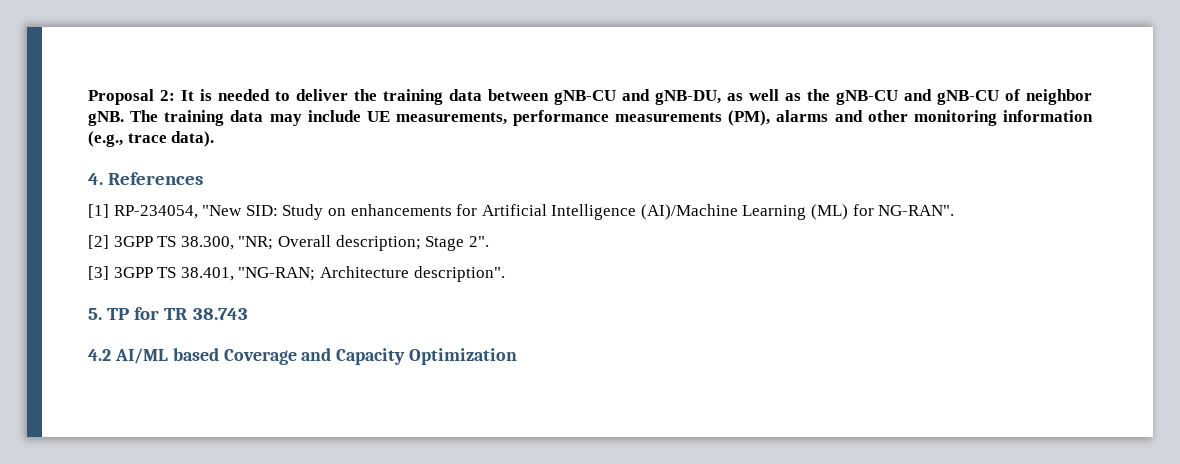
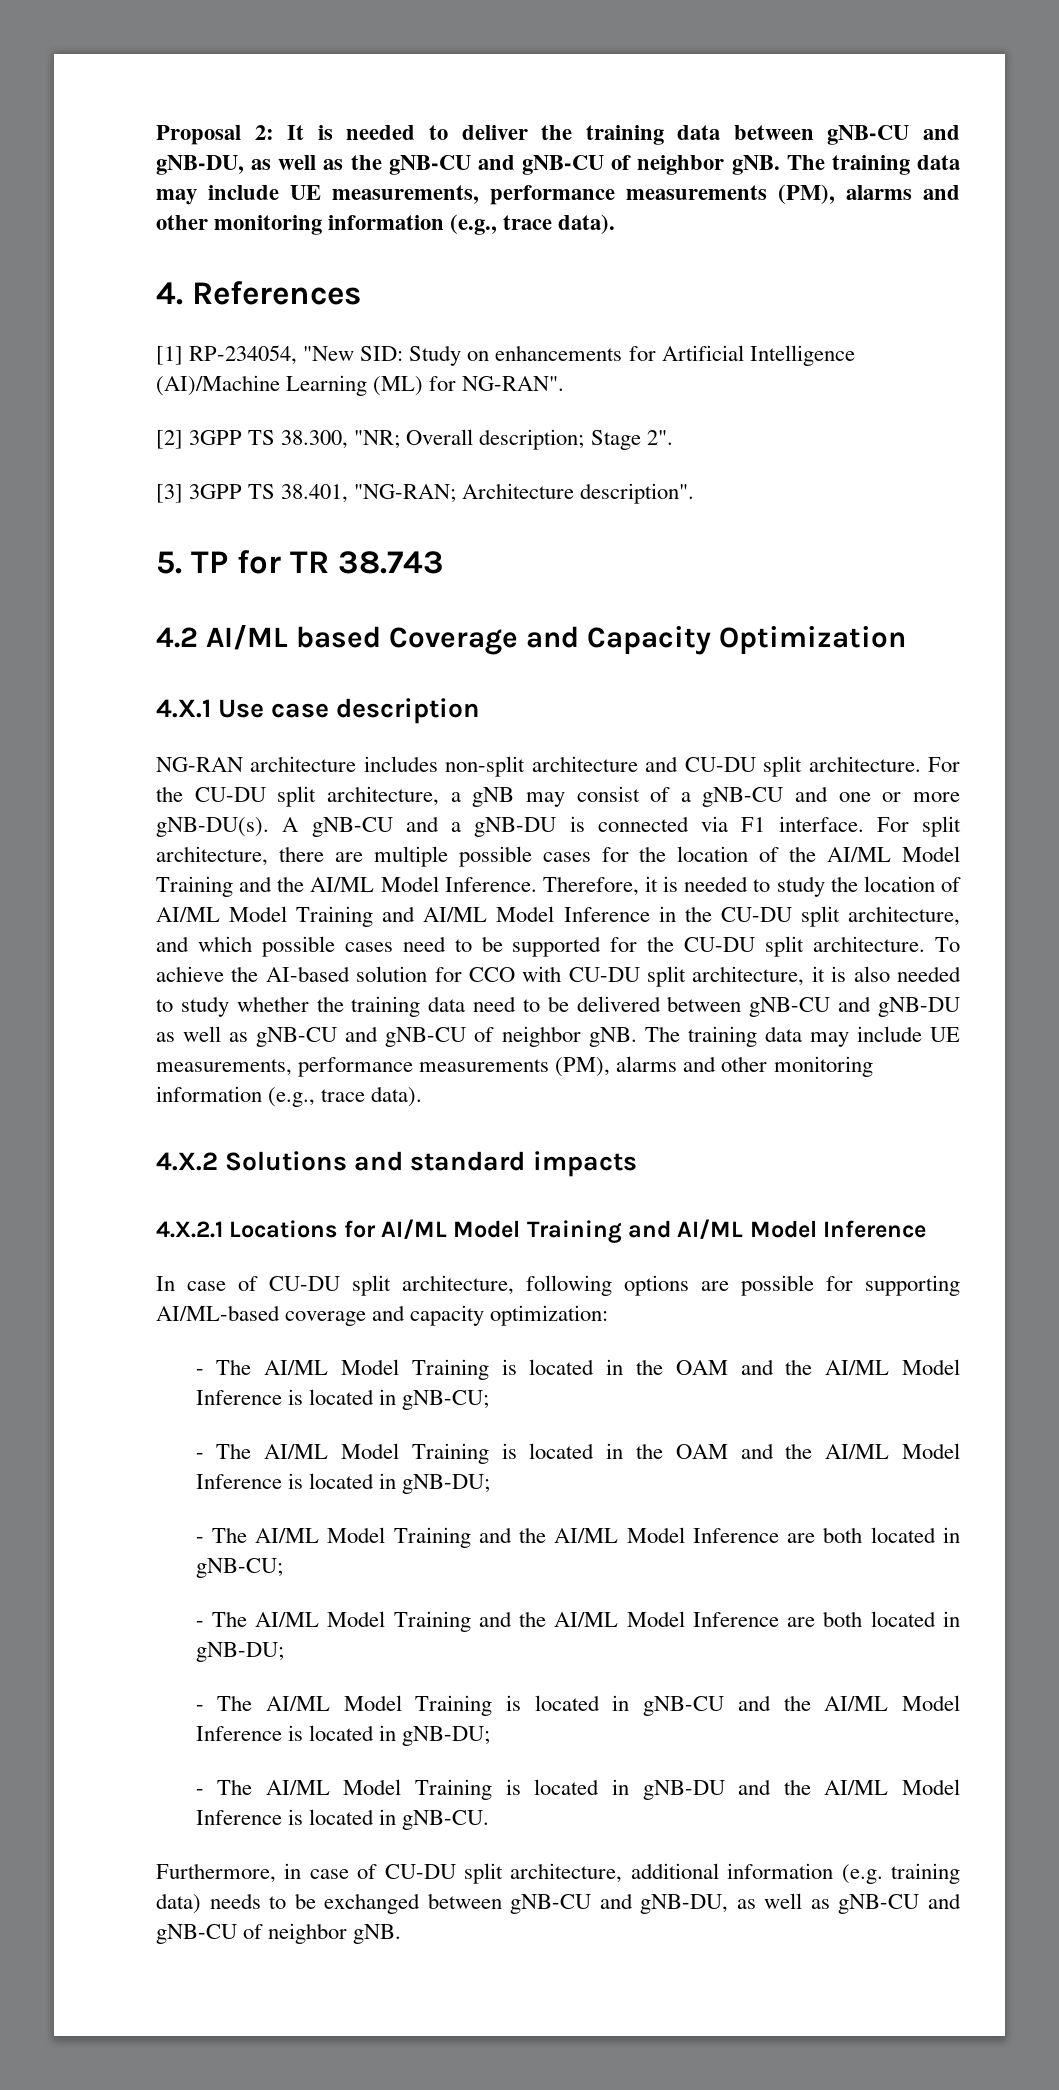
(518, 356) none -> [156,698,481,724] [156,756,961,777] [156,786,960,807] [156,816,961,837] [156,846,960,867] [156,876,961,897] [156,906,960,927] [156,936,960,957] [156,966,961,987] [156,996,960,1017] [156,1026,960,1047] [156,1056,873,1077] [156,1086,423,1107] [156,1151,637,1177] [156,1219,927,1243] [156,1275,960,1296] [156,1305,609,1326] [195,1359,961,1380] [195,1389,489,1410] [195,1443,961,1464] [195,1473,490,1494] [195,1527,961,1548] [195,1558,283,1578] [195,1611,961,1632] [195,1642,284,1662] [195,1695,960,1716] [195,1725,490,1746] [195,1779,961,1800] [195,1809,489,1830] [156,1863,960,1884] [156,1893,962,1914] [156,1923,402,1944] // 4.X.1 Use case description // NG-RAN architecture includes non-split architecture and CU-DU split architecture. For the CU-DU split architecture, a gNB may consist of a gNB-CU and one or more gNB-DU(s). A gNB-CU and a gNB-DU is connected via F1 interface. For split architecture, there are multiple possible cases for the location of the AI/ML Model Training and the AI/ML Model Inference. Therefore, it is needed to study the location of AI/ML Model Training and AI/ML Model Inference in the CU-DU split architecture, and which possible cases need to be supported for the CU-DU split architecture. To achieve the AI-based solution for CCO with CU-DU split architecture, it is also needed to study whether the training data need to be delivered between gNB-CU and gNB-DU as well as gNB-CU and gNB-CU of neighbor gNB. The training data may include UE measurements, performance measurements (PM), alarms and other monitoring information (e.g., trace data). // 4.X.2 Solutions and standard impacts // 4.X.2.1 Locations for AI/ML Model Training and AI/ML Model Inference // In case of CU-DU split architecture, following options are possible for supporting AI/ML-based coverage and capacity optimization: // - The AI/ML Model Training is located in the OAM and the AI/ML Model Inference is located in gNB-CU; // - The AI/ML Model Training is located in the OAM and the AI/ML Model Inference is located in gNB-DU; // - The AI/ML Model Training and the AI/ML Model Inference are both located in gNB-CU; // - The AI/ML Model Training and the AI/ML Model Inference are both located in gNB-DU; // - The AI/ML Model Training is located in gNB-CU and the AI/ML Model Inference is located in gNB-DU; // - The AI/ML Model Training is located in gNB-DU and the AI/ML Model Inference is located in gNB-CU. // Furthermore, in case of CU-DU split architecture, additional information (e.g. training data) needs to be exchanged between gNB-CU and gNB-DU, as well as gNB-CU and gNB-CU of neighbor gNB.

